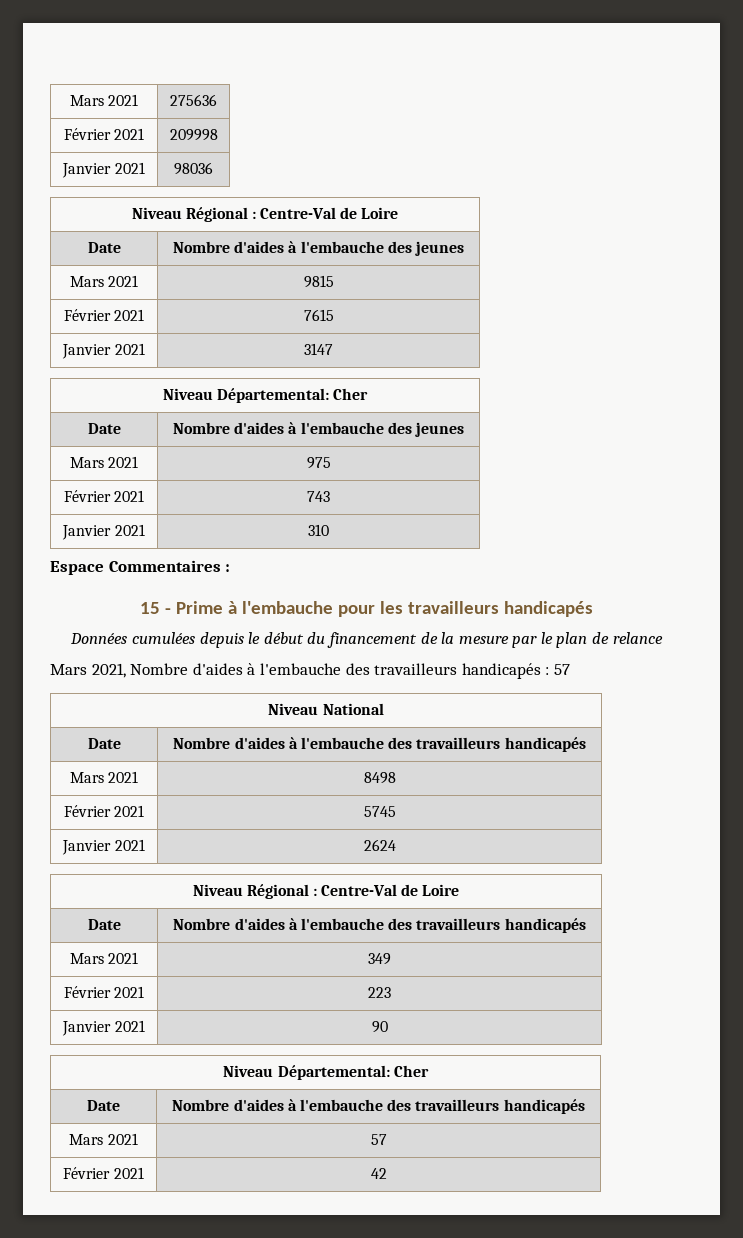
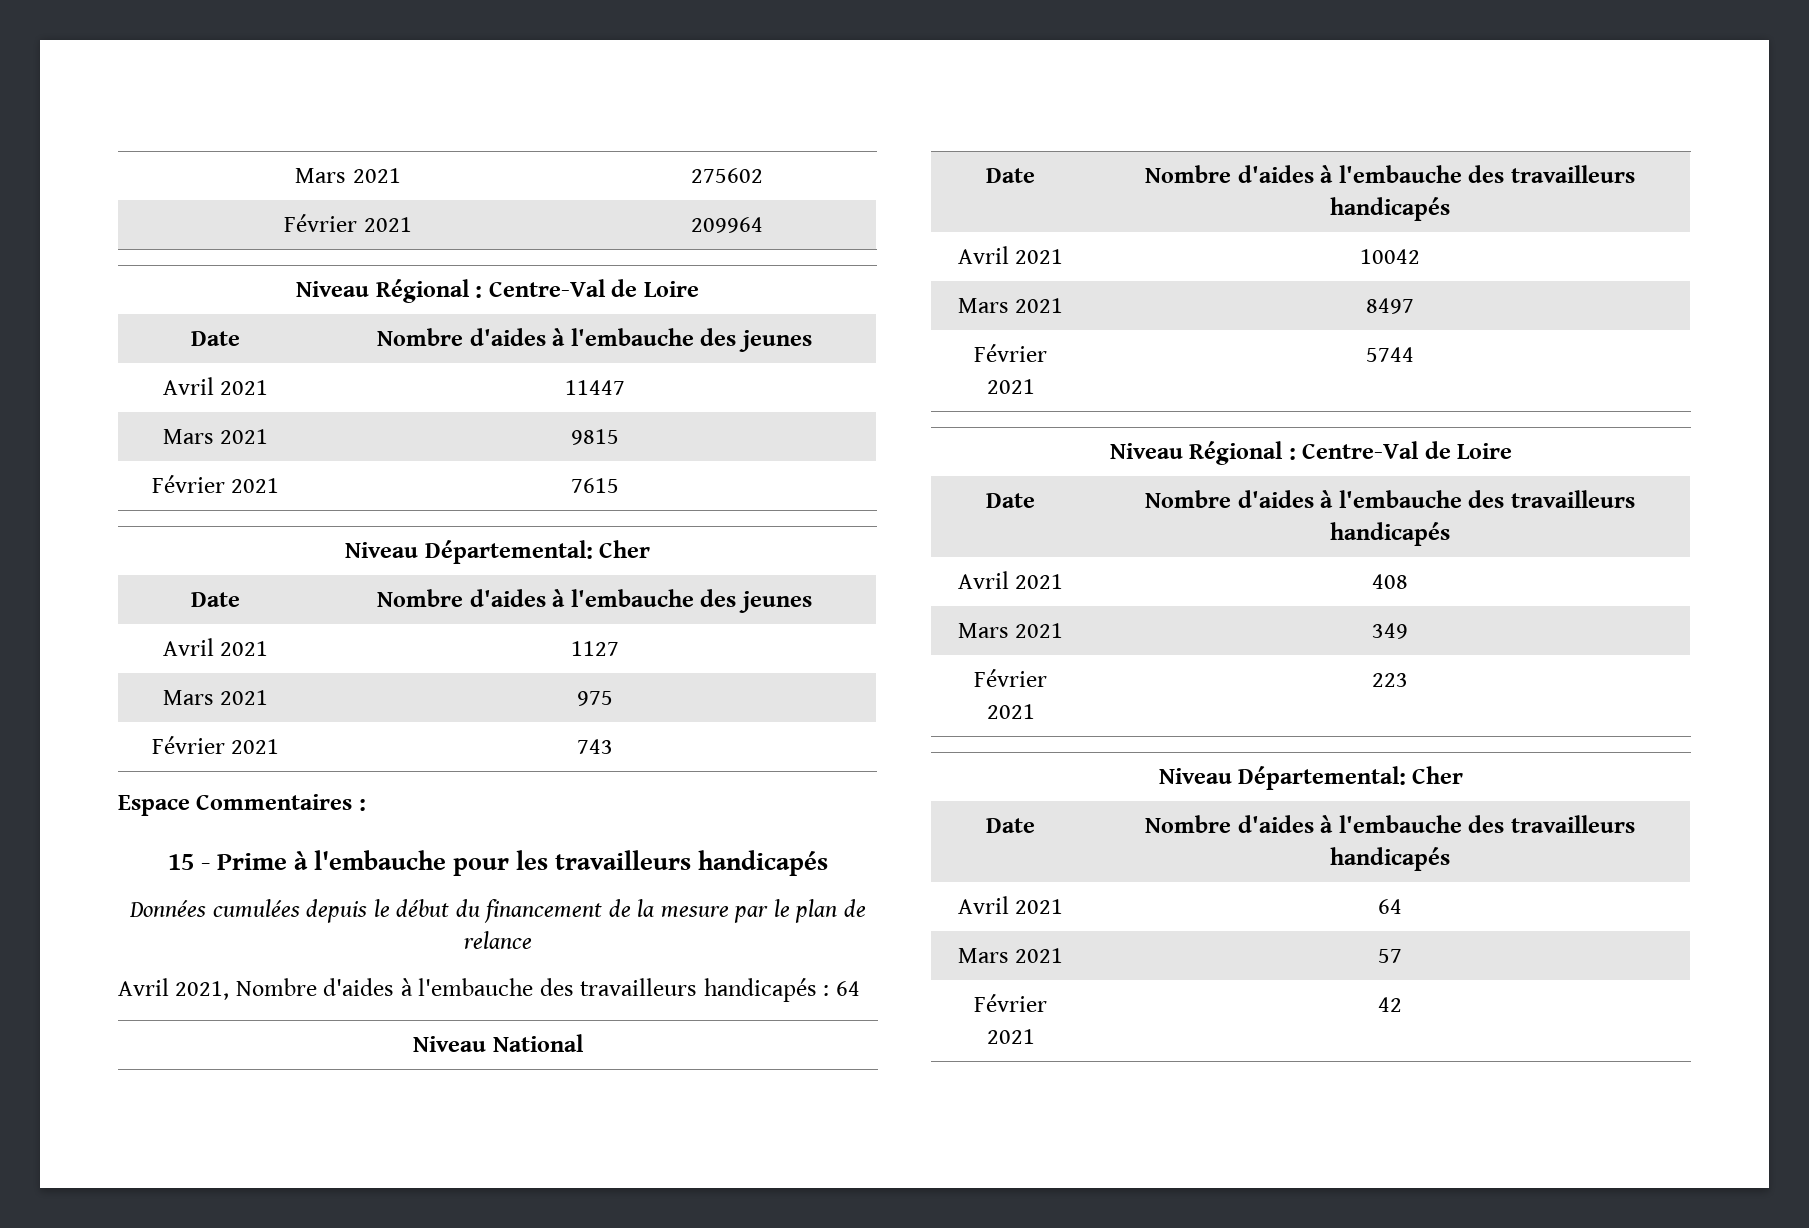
[69,94,139,106] [170,94,217,106] [63,128,145,140] [169,129,218,141] [62,162,145,178] [174,162,213,175] Mars 2021 | 275636 // Février 2021 | 209998 // Janvier 2021 | 98036 -> [295,168,401,183] [691,168,763,183] [284,214,412,232] [691,217,763,233] Mars 2021 | 275602 // Février 2021 | 209964
(464, 248) none -> [162,377,269,395] [564,380,625,395] // Avril 2021 | 11447
[62,343,145,359] [304,343,333,355] // Janvier 2021 | 3147 -> (619, 485) none
(464, 429) none -> [162,638,269,656] [570,641,619,656] // Avril 2021 | 1127
[62,524,145,540] [308,524,329,536] // Janvier 2021 | 310 -> (613, 746) none
[50,664,87,675] Mars -> [118,978,169,996] Avril
[553,664,570,675] 57 -> [835,981,860,996] 64
[69,771,139,783] [363,772,396,784] [63,805,145,817] [363,806,396,817] [62,839,145,855] [363,839,396,851] // Mars 2021 | 8498 // Février 2021 | 5745 // Janvier 2021 | 2624 -> [957,246,1064,264] [1360,249,1420,264] [957,298,1064,313] [1366,298,1414,314] [974,344,1047,362] [986,379,1035,394] [1366,347,1414,362] // Avril 2021 | 10042 // Mars 2021 | 8497 // Février 2021 | 5744
(586, 925) none -> [957,571,1064,589] [1372,574,1408,589] // Avril 2021 | 408
[62,1020,145,1036] [371,1021,388,1033] // Janvier 2021 | 90 -> (1408, 680) none
(585, 1106) none -> [957,896,1064,914] [1378,899,1402,914] // Avril 2021 | 64

